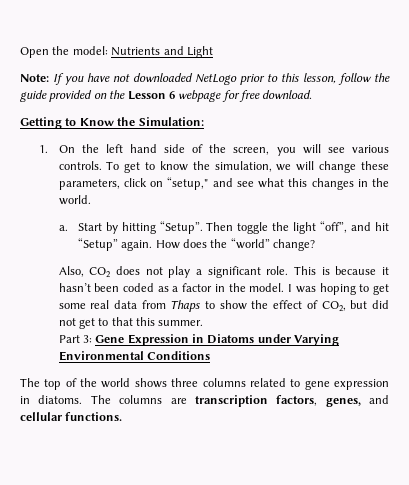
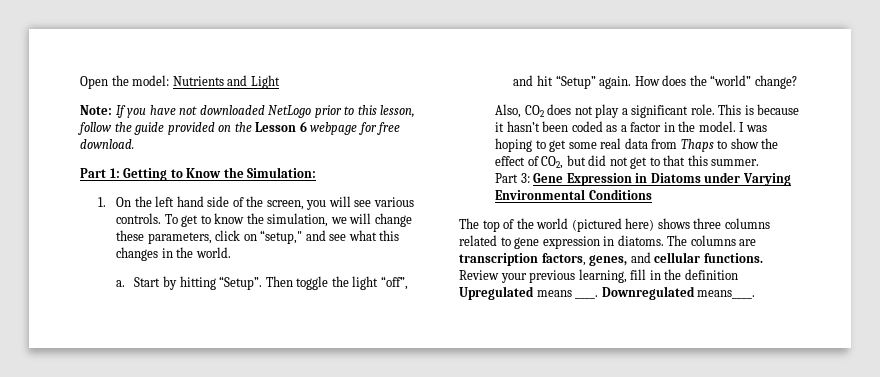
(313, 94) none -> [80,168,120,178] Part 1:
(131, 383) none -> [571,218,655,232] (pictured here)
(123, 416) none -> [459,269,738,283] [459,286,756,300] Review your previous learning, fill in the definition Upregulated means ____. Downregulated means____.

